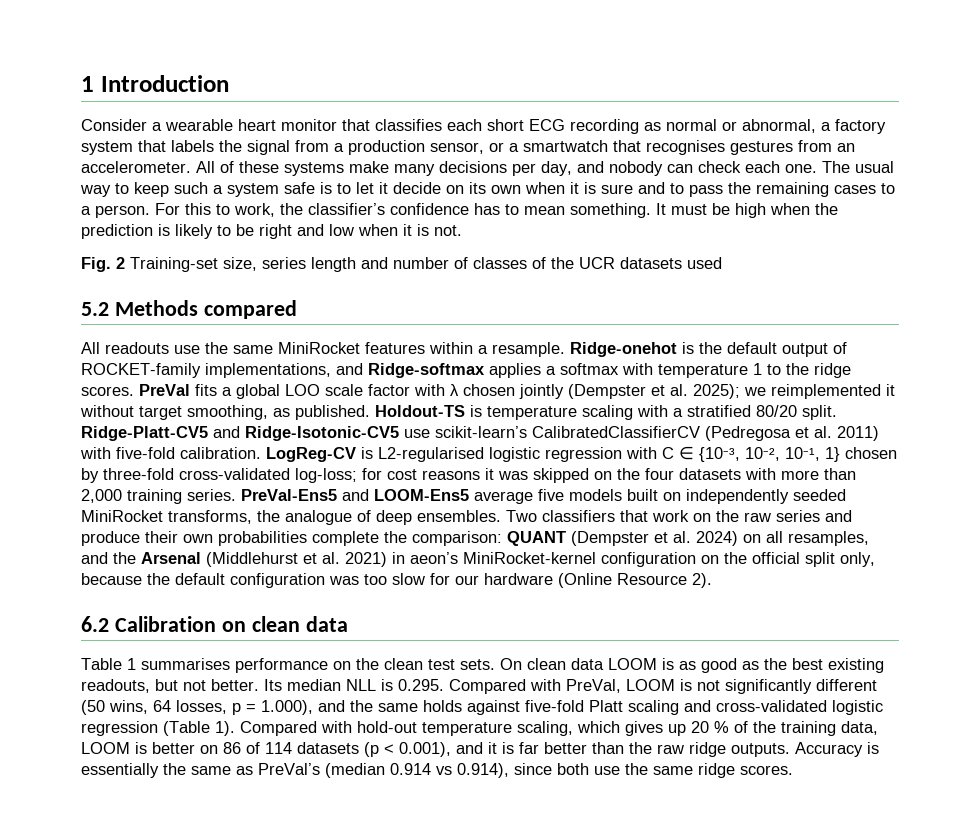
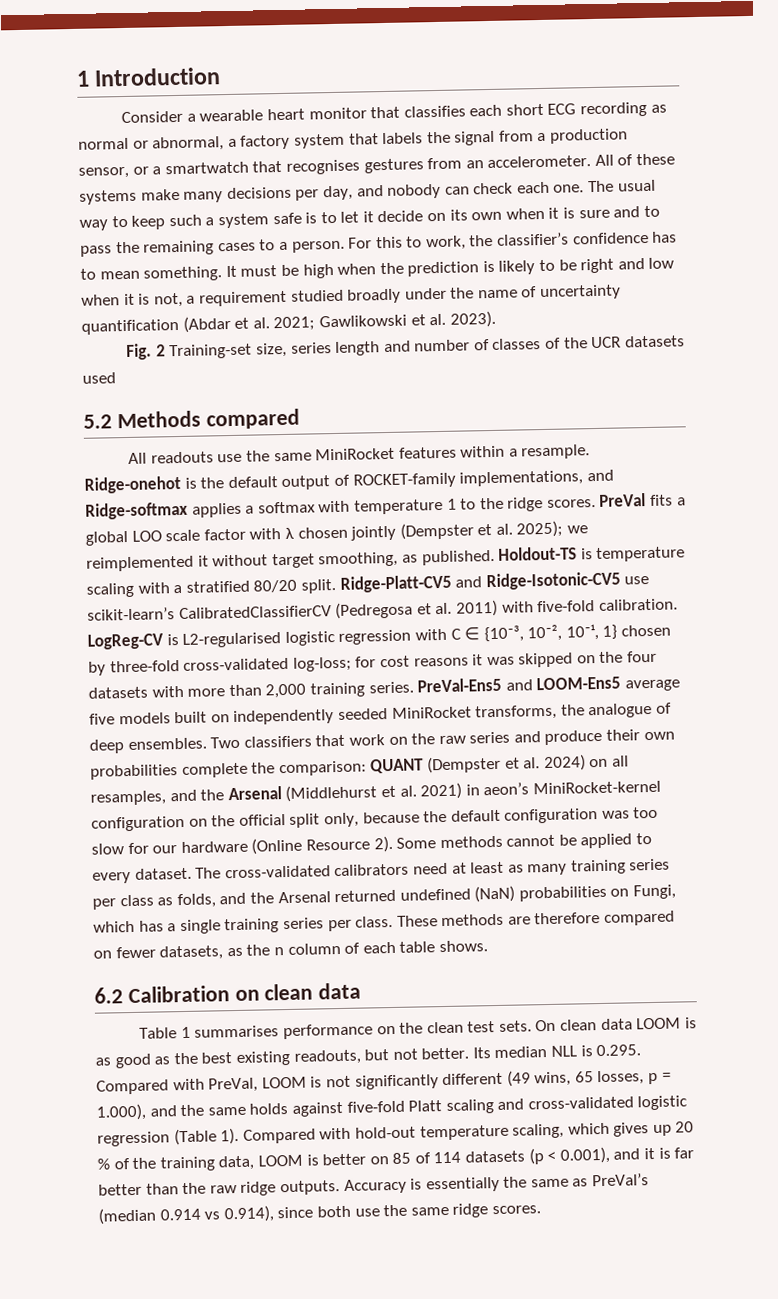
[434,225,462,236] not. -> [153,284,622,308] [81,310,496,335] not, a requirement studied broadly under the name of uncertainty quantification (Abdar et al. 2021; Gawlikowski et al. 2023).
(712, 580) none -> [396,832,653,849] [92,858,671,884] [92,884,677,910] [93,910,676,935] [93,940,488,961] Some methods cannot be applied to every dataset. The cross-validated calibrators need at least as many training series per class as folds, and the Arsenal returned undefined (NaN) probabilities on Fungi, which has a single training series per class. These methods are therefore compared on fewer datasets, as the n column of each table shows.
[81,700,171,715] (50 wins, 64 -> [506,1070,594,1087] (49 wins, 65
[223,742,241,754] 86 -> [392,1152,412,1165] 85

